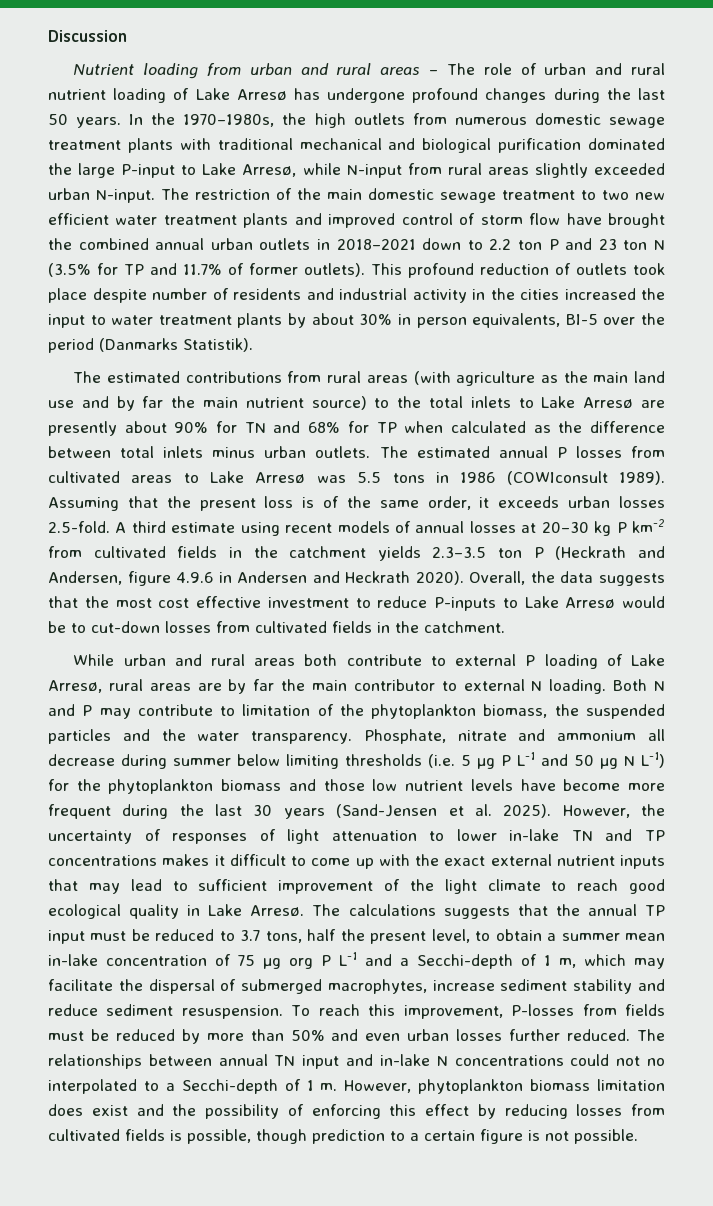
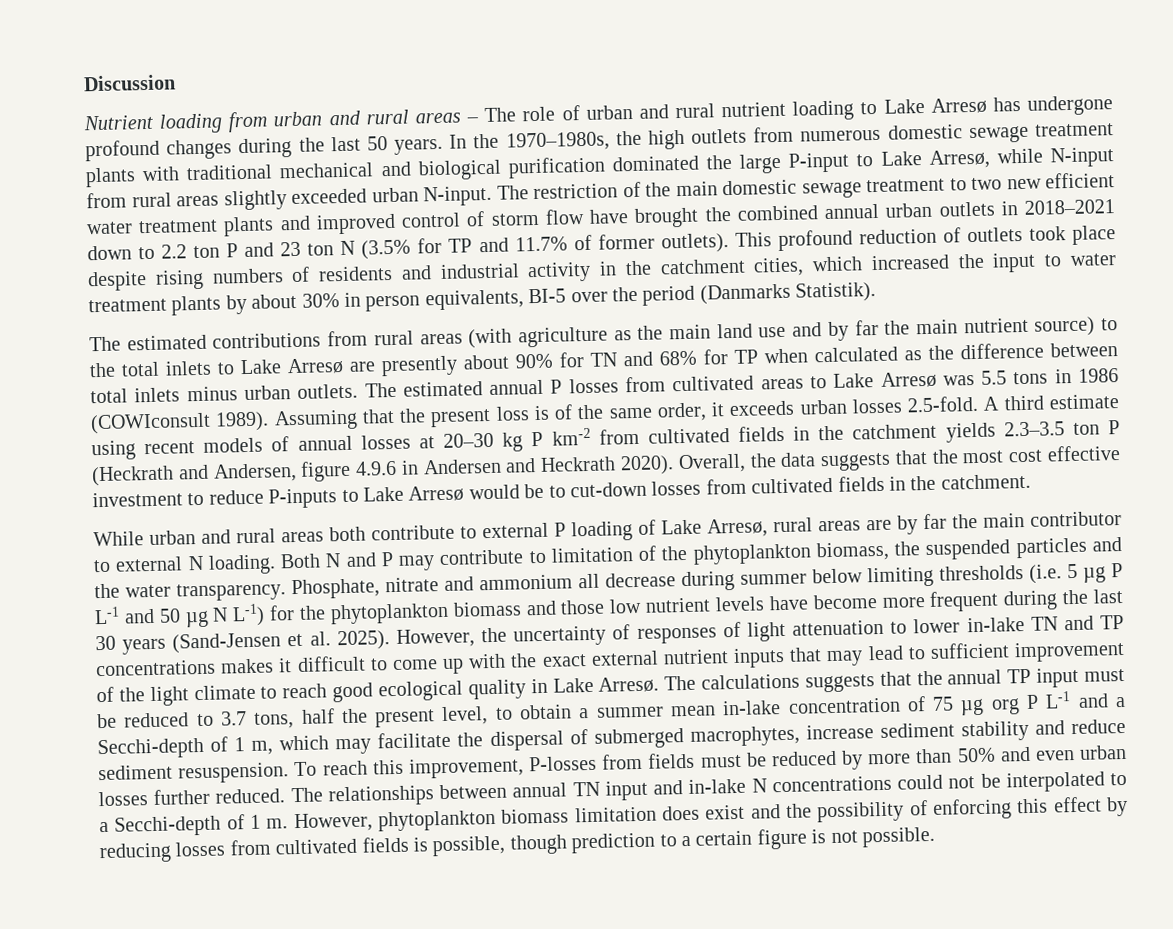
[173,88,190,100] of -> [860,101,878,115] to
[152,288,207,300] number -> [154,268,284,290] rising numbers
[520,289,559,300] cities -> [659,256,864,277] catchment cities, which
[647,1058,666,1066] no -> [980,773,1001,788] be

